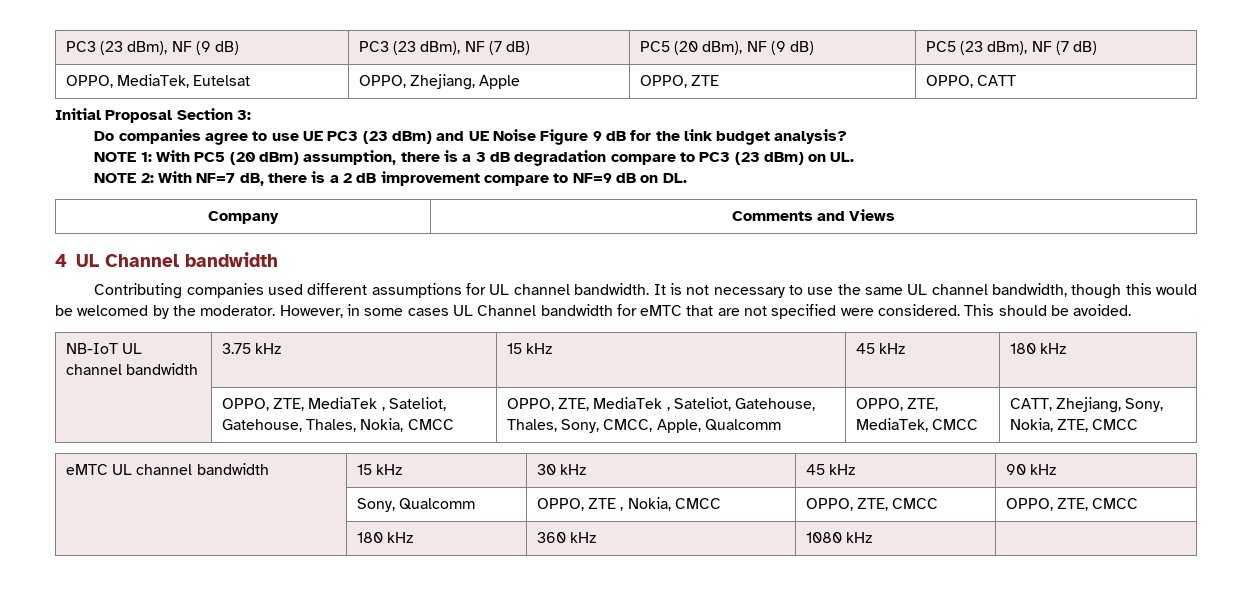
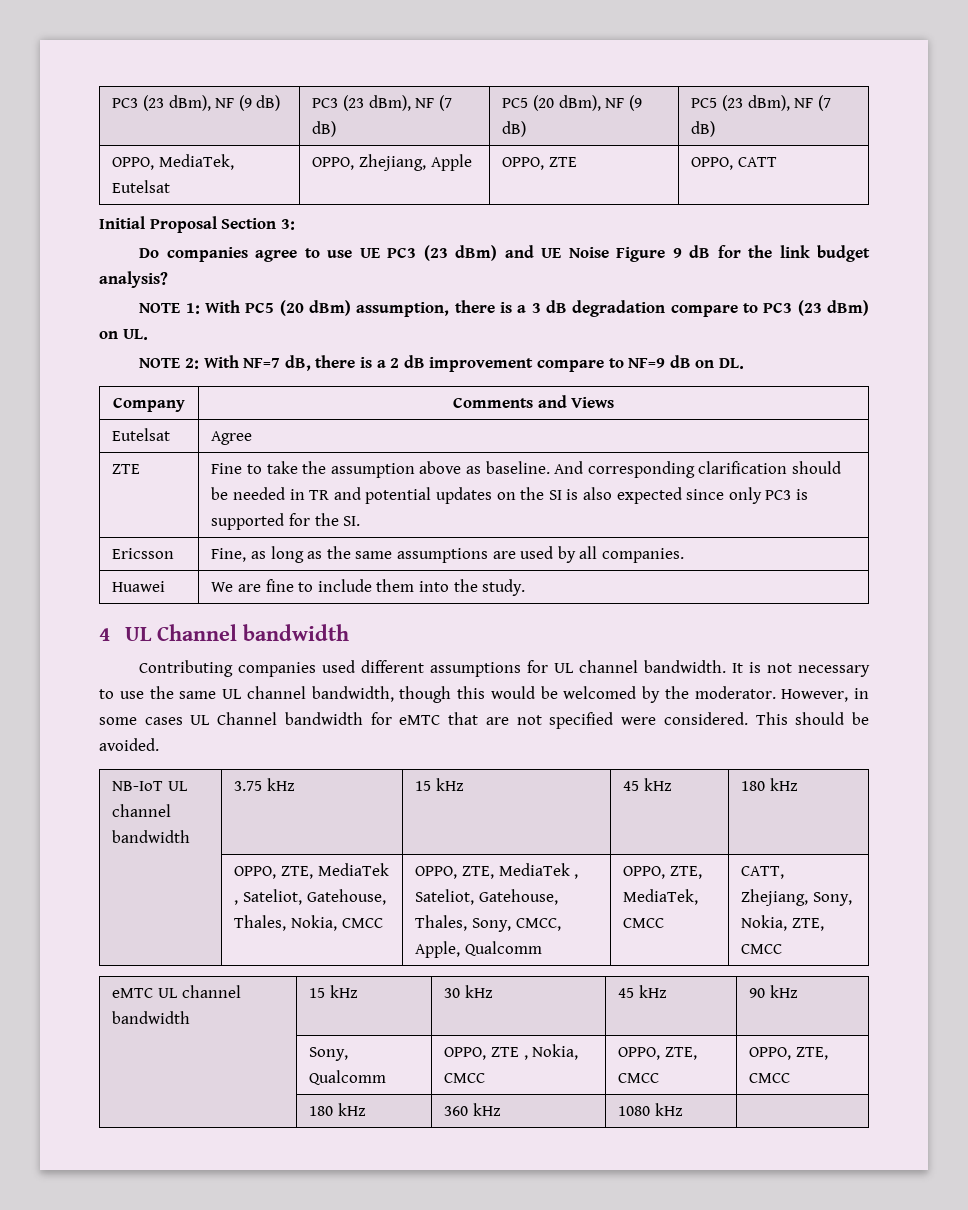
(896, 215) none -> [112,428,171,441] [211,431,253,445] [112,464,141,474] [211,461,841,478] [211,487,808,504] [211,513,361,530] [112,548,175,559] [211,546,684,563] [112,581,166,592] [211,579,526,596] // Eutelsat | Agree // ZTE | Fine to take the assumption above as baseline. And corresponding clarification should be needed in TR and potential updates on the SI is also expected since only PC3 is supported for the SI. // Ericsson | Fine, as long as the same assumptions are used by all companies. // Huawei | We are fine to include them into the study.

